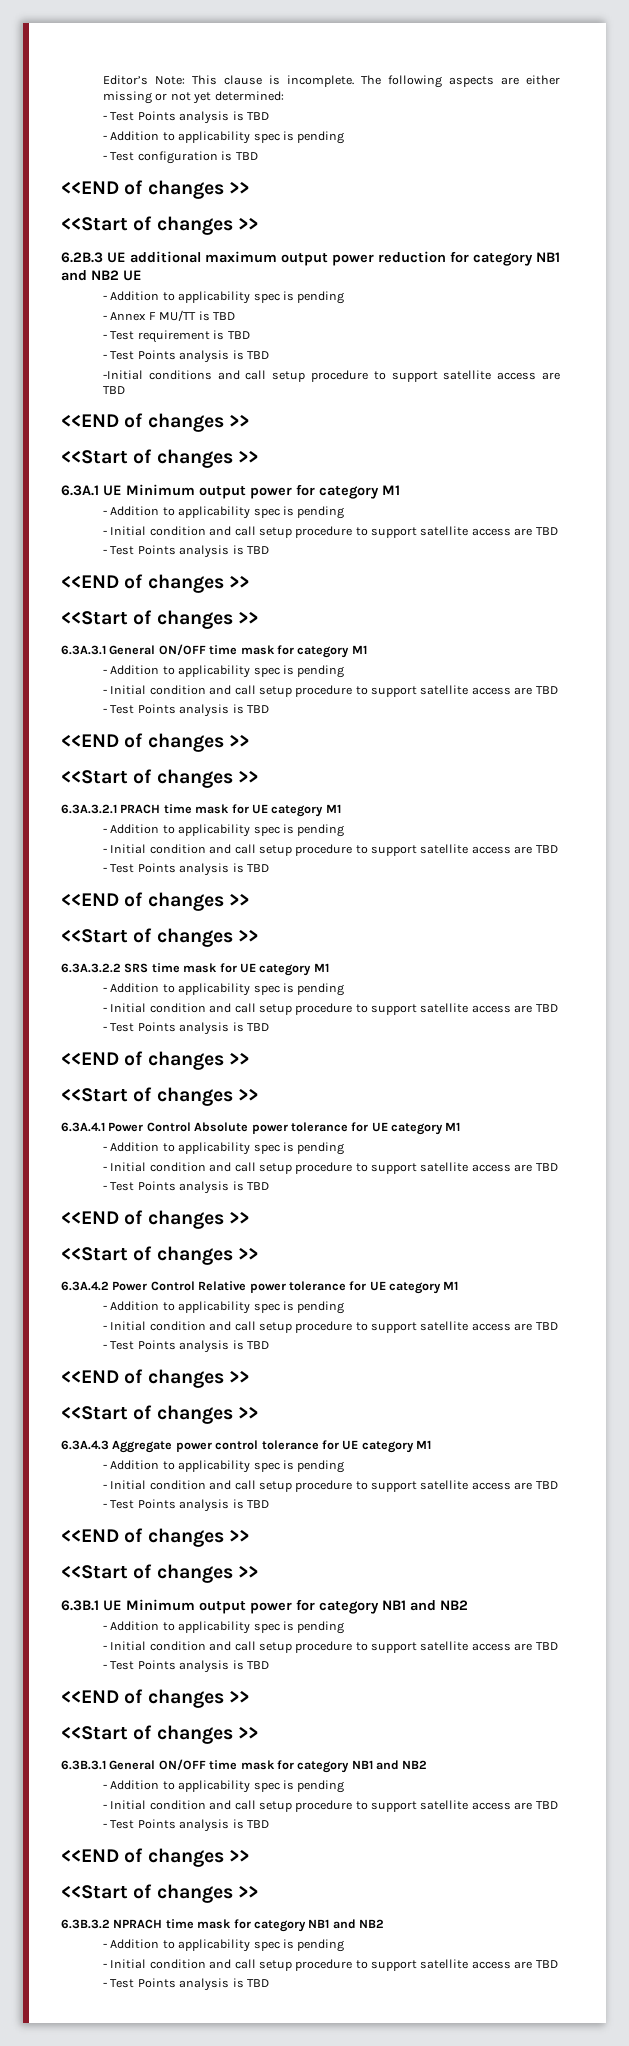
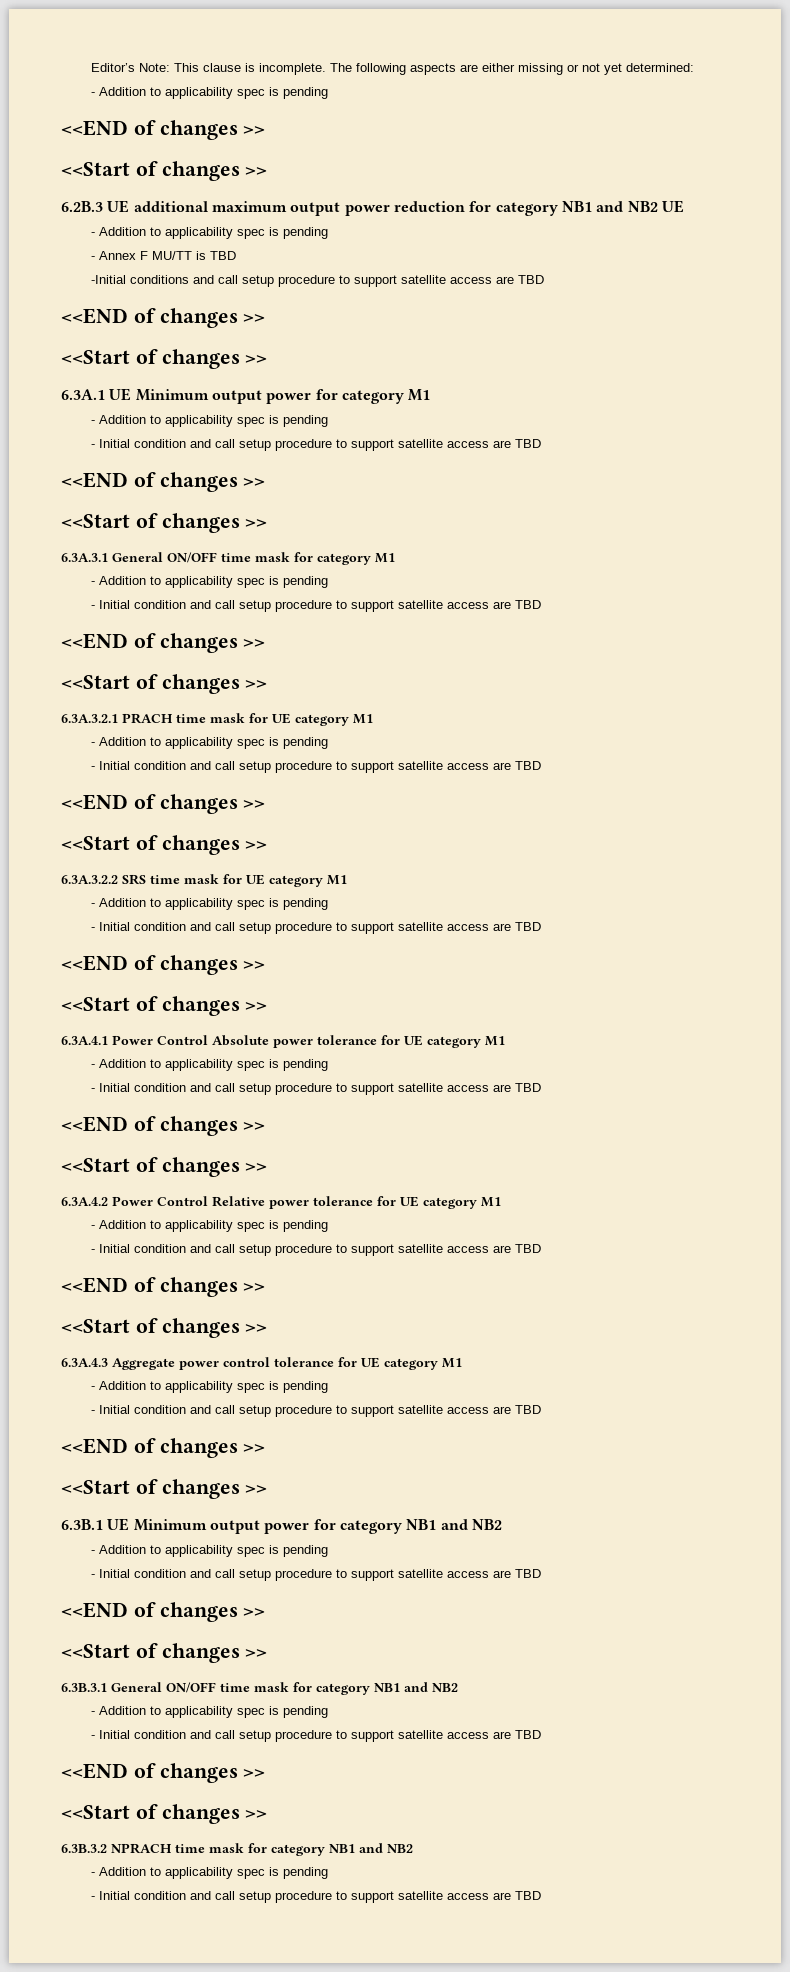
[103,111,269,124] [103,131,345,144] [103,151,258,164] // - Test Points analysis is TBD // - Addition to applicability spec is pending // - Test configuration is TBD -> [90,87,328,99] // - Addition to applicability spec is pending
[103,330,250,343] [103,350,269,363] // - Test requirement is TBD // - Test Points analysis is TBD -> (236, 255) none
[103,545,269,558] // - Test Points analysis is TBD -> (541, 443) none
[103,704,269,717] // - Test Points analysis is TBD -> (541, 604) none
[103,863,269,876] // - Test Points analysis is TBD -> (541, 765) none
[103,1022,269,1035] // - Test Points analysis is TBD -> (541, 926) none
[103,1181,269,1194] // - Test Points analysis is TBD -> (541, 1087) none
[103,1340,269,1353] // - Test Points analysis is TBD -> (541, 1248) none
[103,1499,269,1512] // - Test Points analysis is TBD -> (541, 1409) none
[103,1660,269,1673] // - Test Points analysis is TBD -> (541, 1573) none
[103,1819,269,1832] // - Test Points analysis is TBD -> (541, 1734) none
[103,1978,269,1991] // - Test Points analysis is TBD -> (541, 1895) none

